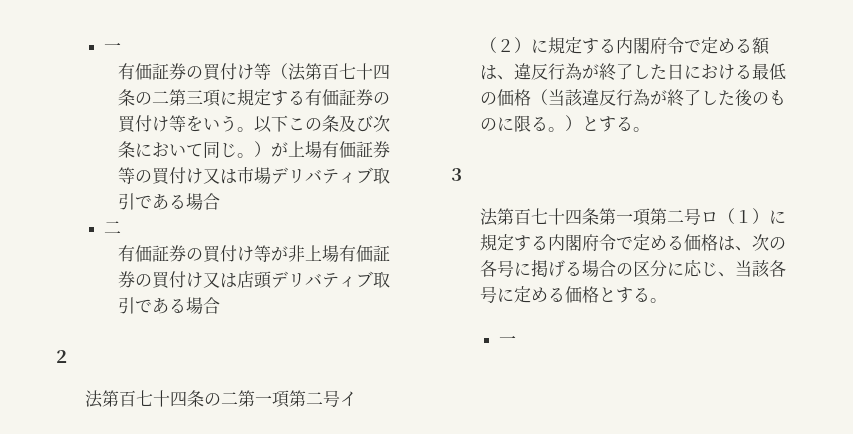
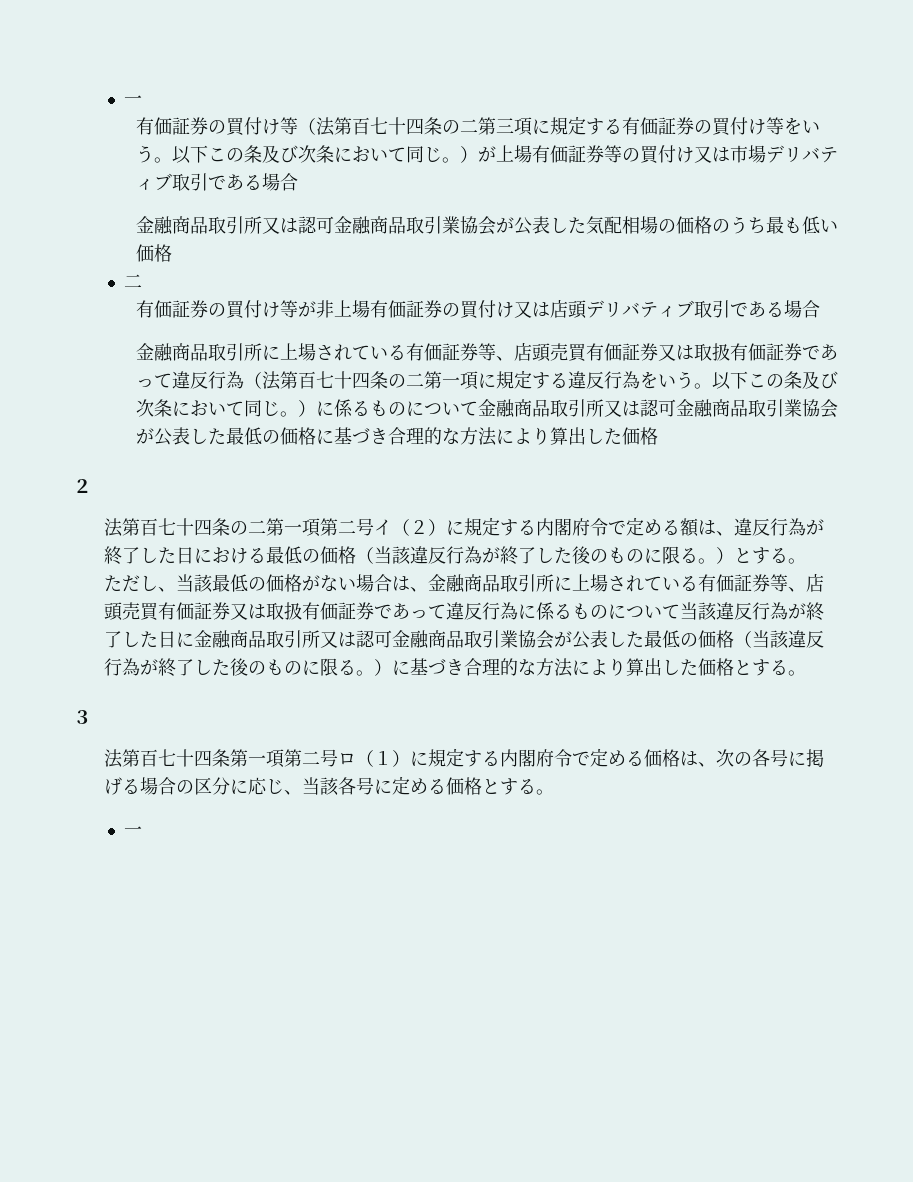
(220, 201) none -> [135,216,838,235] [135,244,172,262] // 金融商品取引所又は認可金融商品取引業協会が公表した気配相場の価格のうち最も低い価格
(220, 305) none -> [135,342,838,362] [135,370,838,390] [135,399,838,418] [135,427,658,446] // 金融商品取引所に上場されている有価証券等、店頭売買有価証券又は取扱有価証券であって違反行為（法第百七十四条の二第一項に規定する違反行為をいう。以下この条及び次条において同じ。）に係るものについて金融商品取引所又は認可金融商品取引業協会が公表した最低の価格に基づき合理的な方法により算出した価格
(651, 129) none -> [104,573,825,593] [104,602,825,621] [104,630,825,649] [104,658,807,677] // ただし、当該最低の価格がない場合は、金融商品取引所に上場されている有価証券等、店頭売買有価証券又は取扱有価証券であって違反行為に係るものについて当該違反行為が終了した日に金融商品取引所又は認可金融商品取引業協会が公表した最低の価格（当該違反行為が終了した後のものに限る。）に基づき合理的な方法により算出した価格とする。

